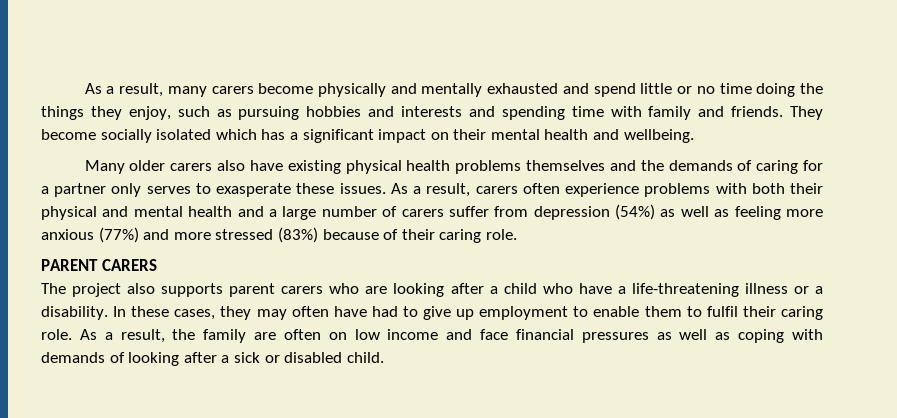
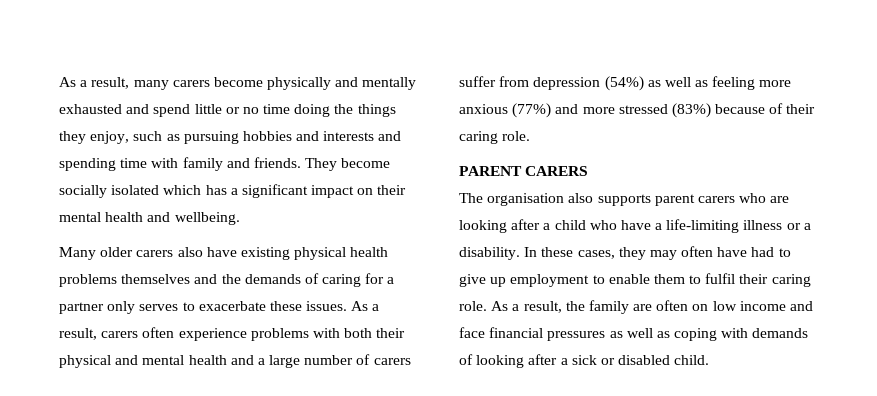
[216,183,292,197] exasperate -> [198,301,266,311] exacerbate
[72,283,122,297] project -> [487,193,565,206] organisation
[631,283,739,297] life-threatening -> [666,219,740,233] life-limiting

